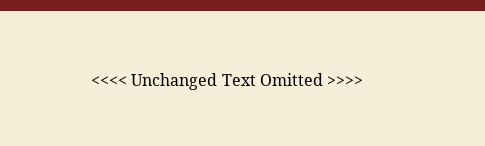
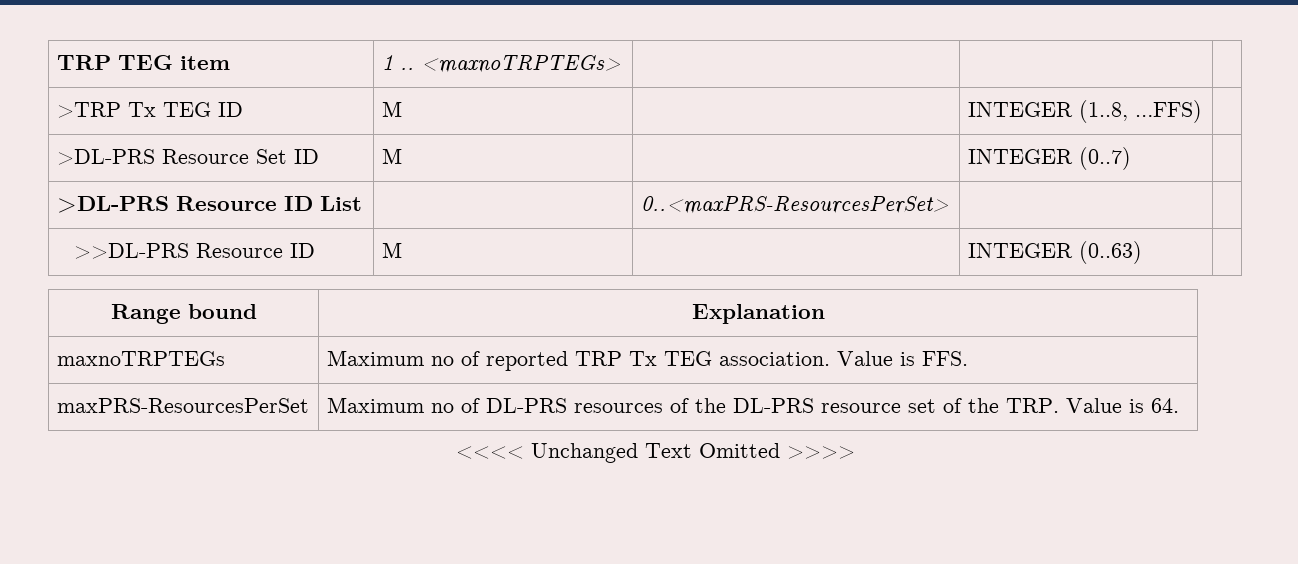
(90, 81) none -> [56,55,230,70] [381,55,621,73] [56,102,243,118] [381,101,402,117] [967,100,1202,123] [56,149,319,165] [381,148,402,164] [967,147,1131,170] [56,196,362,213] [640,196,949,214] [73,243,315,259] [381,242,402,258] [967,241,1142,264] [110,304,257,324] [691,304,825,324] [56,351,225,366] [326,350,968,371] [56,398,309,413] [326,397,1179,413] TRP TEG item | 1 .. <maxnoTRPTEGs> | | | // >TRP Tx TEG ID | M | | INTEGER (1..8, …FFS) | // >DL-PRS Resource Set ID | M | | INTEGER (0..7) | // >DL-PRS Resource ID List | | 0..<maxPRS-ResourcesPerSet> | | // >>DL-PRS Resource ID | M | | INTEGER (0..63) | // Range bound | Explanation // maxnoTRPTEGs | Maximum no of reported TRP Tx TEG association. Value is FFS. // maxPRS-ResourcesPerSet | Maximum no of DL-PRS resources of the DL-PRS resource set of the TRP. Value is 64. //

